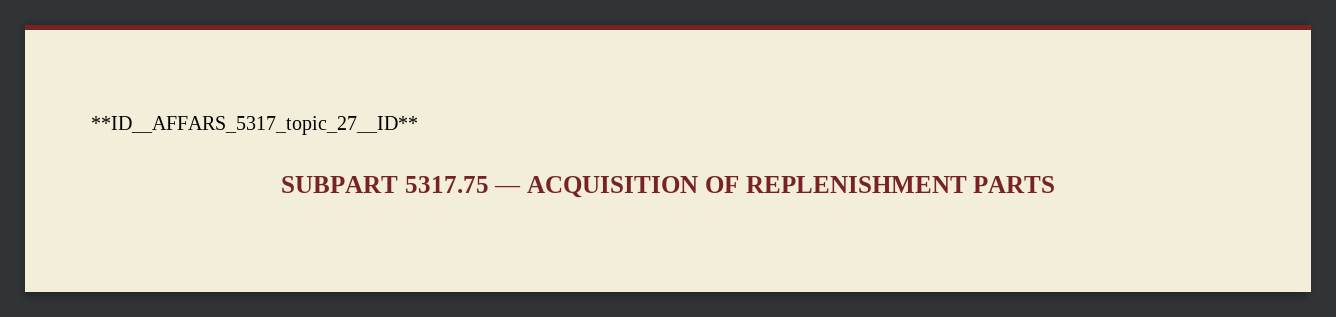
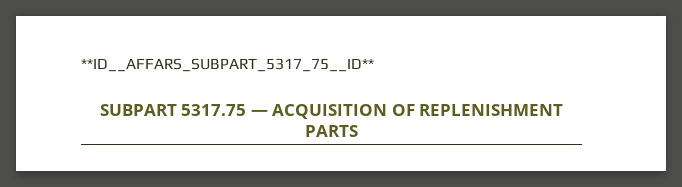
[91,116,418,135] **ID__AFFARS_5317_topic_27__ID** -> [81,58,374,72] **ID__AFFARS_SUBPART_5317_75__ID**

